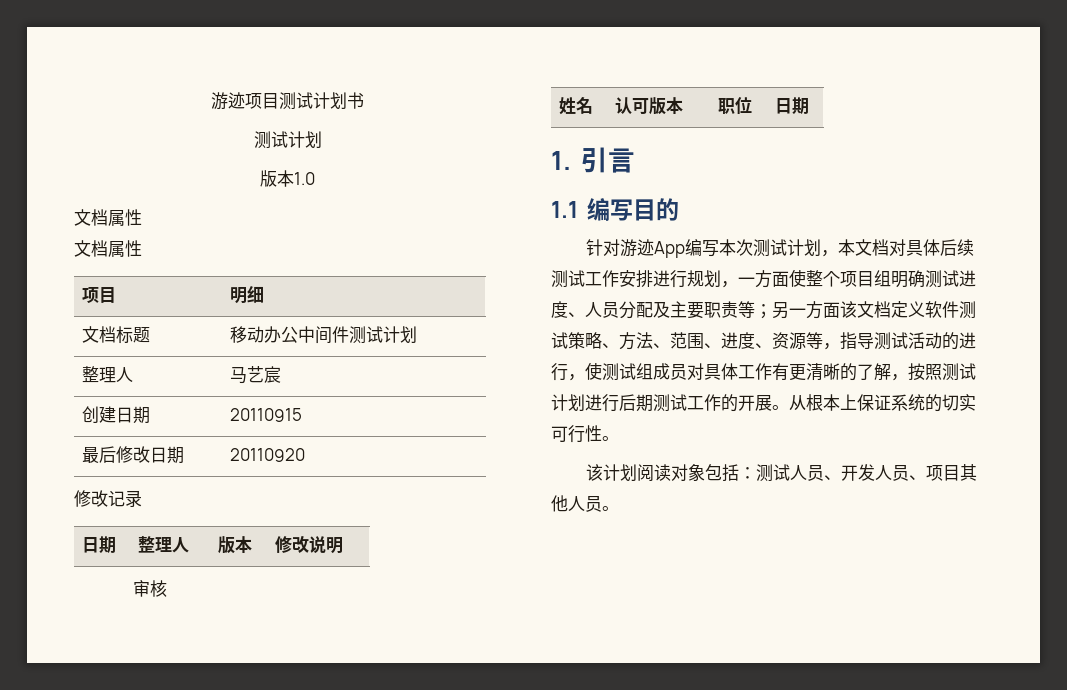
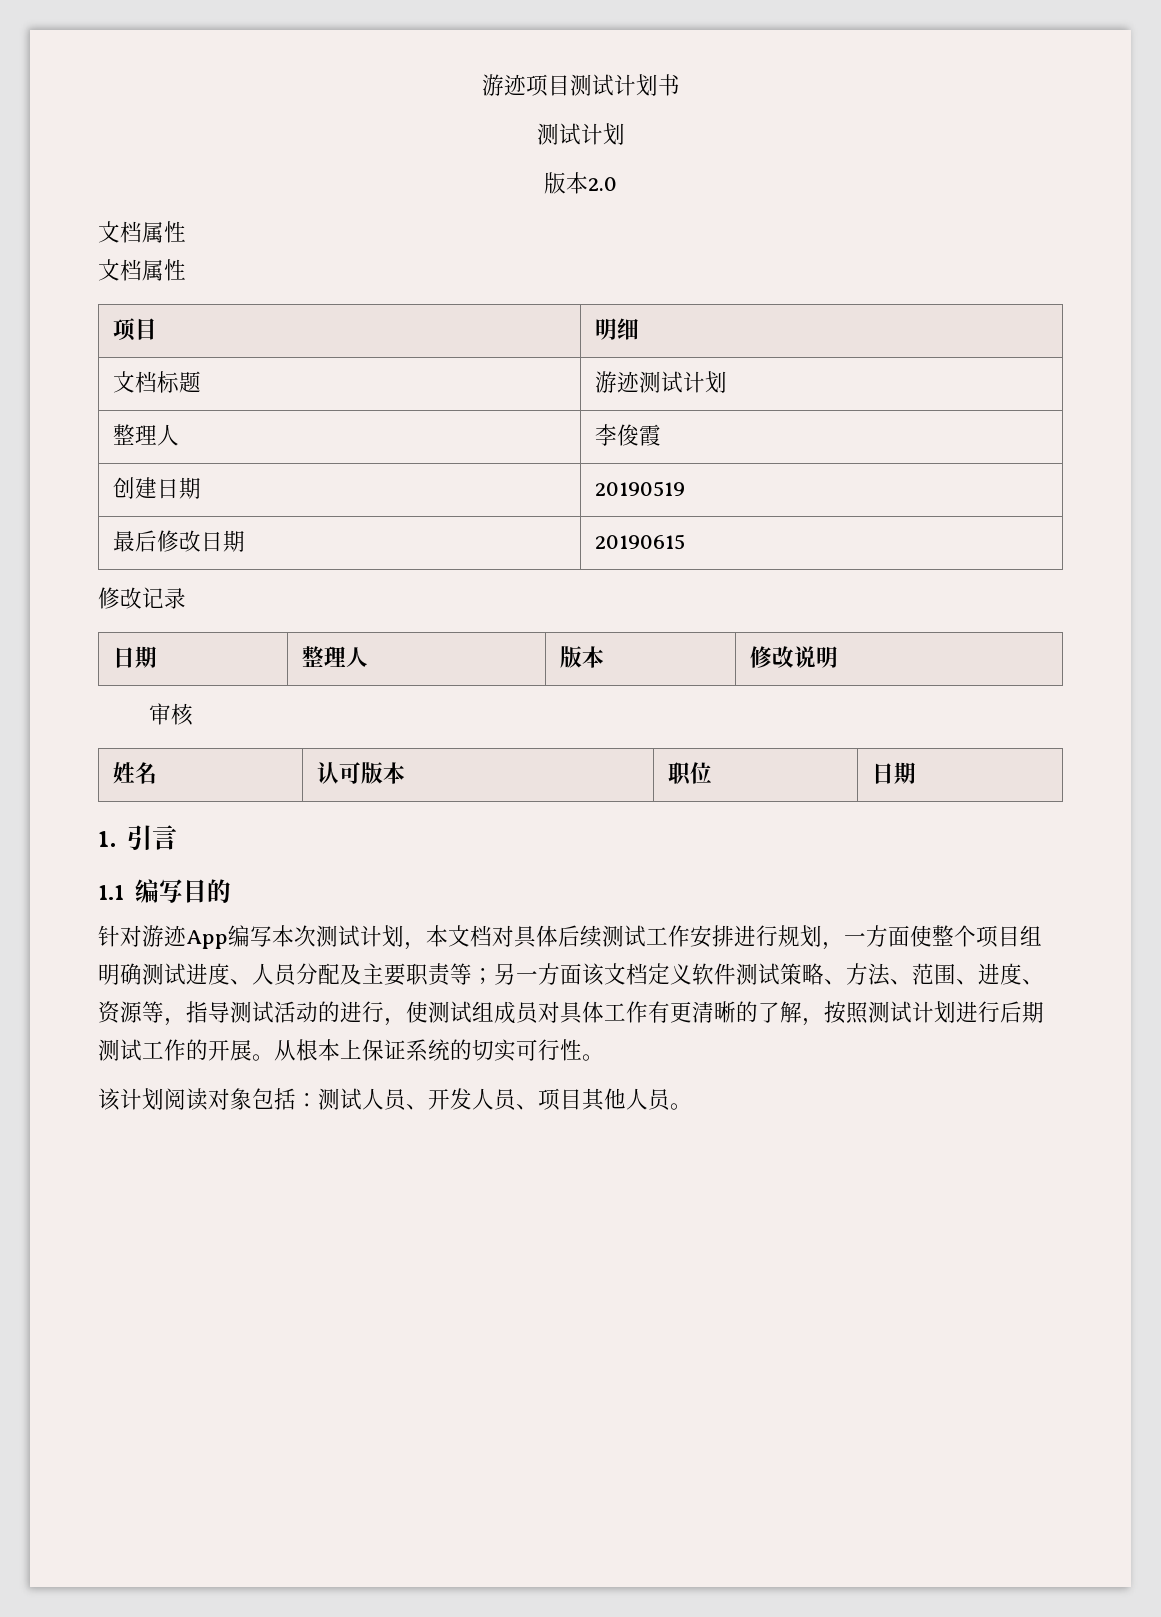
[294,172,315,185] 1.0 -> [588,177,617,191] 2.0
[229,326,349,344] 移动办公中间件 -> [594,371,639,393] 游迹
[229,366,281,384] 马艺宸 -> [594,424,661,446] 李俊霞
[229,408,302,422] 20110915 -> [594,481,685,497] 20190519
[229,448,305,462] 20110920 -> [594,534,685,550] 20190615

